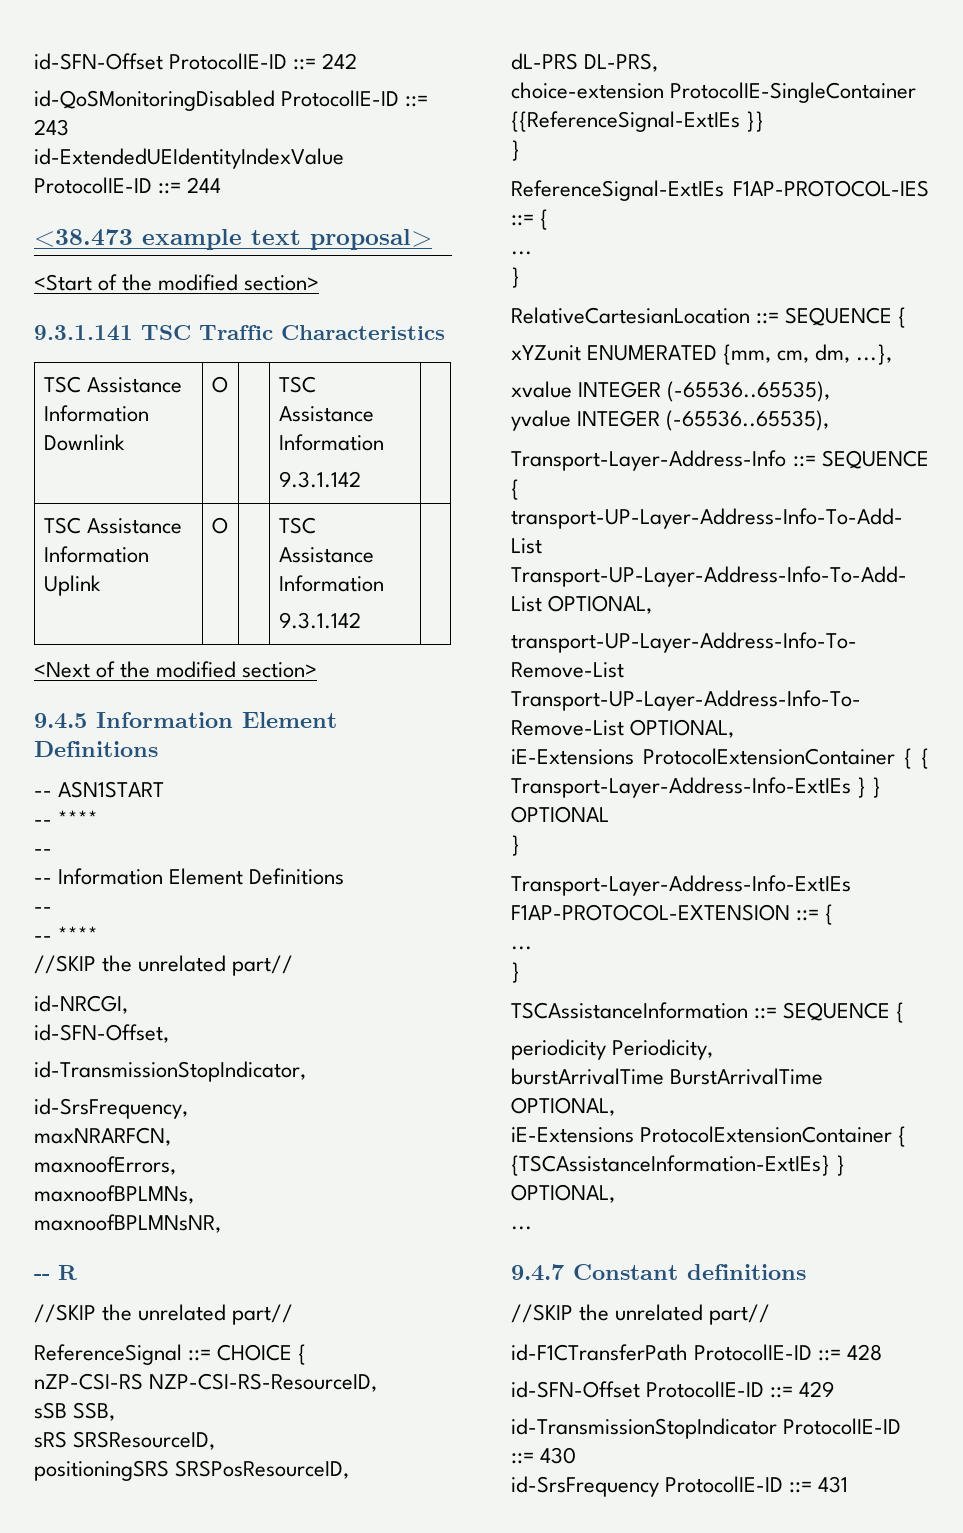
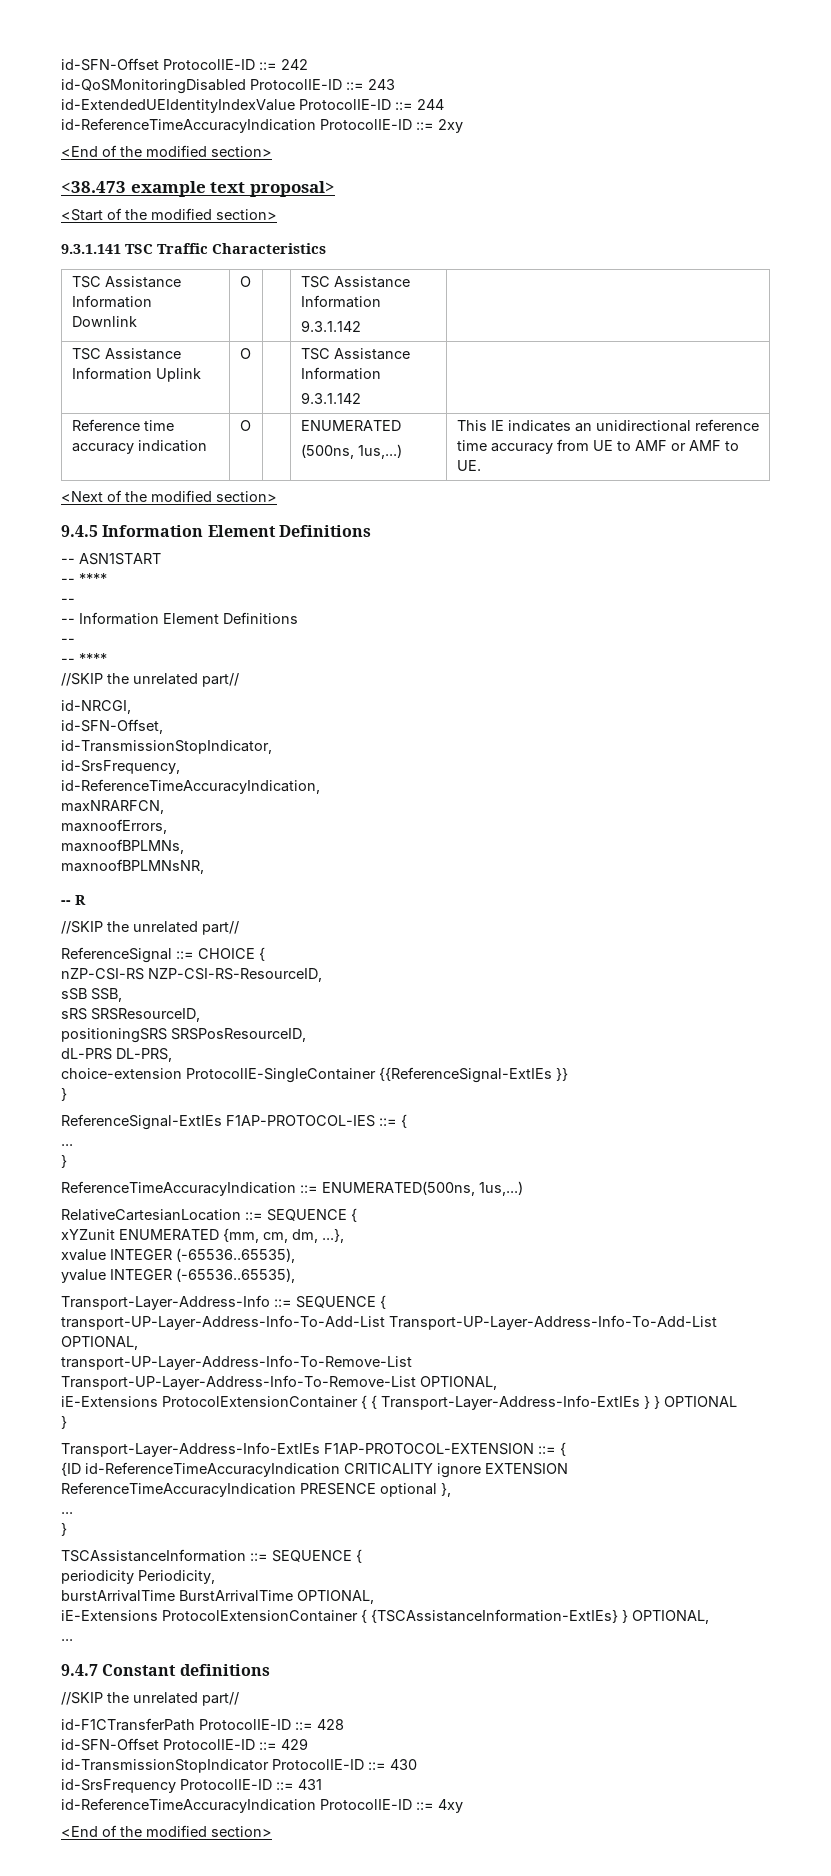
(222, 185) none -> [61,118,463,133] [61,145,272,157] // id-ReferenceTimeAccuracyIndication ProtocolIE-ID ::= 2xy // <End of the modified section>
(361, 620) none -> [71,419,174,431] [71,440,207,454] [239,420,251,431] [300,420,401,431] [300,444,402,459] [456,419,759,432] [456,439,739,454] [456,460,481,471] // Reference time accuracy indication | O | | ENUMERATED // (500ns, 1us,...) | This IE indicates an unidirectional reference time accuracy from UE to AMF or AMF to UE.
(188, 1108) none -> [61,779,320,794] // id-ReferenceTimeAccuracyIndication,
(520, 277) none -> [61,1181,523,1196] // ReferenceTimeAccuracyIndication ::= ENUMERATED(500ns, 1us,...)
(834, 914) none -> [61,1462,568,1478] [61,1482,451,1497] // {ID id-ReferenceTimeAccuracyIndication CRITICALITY ignore EXTENSION ReferenceTimeAccuracyIndication PRESENCE optional },
(849, 1484) none -> [61,1798,463,1813] [61,1825,272,1837] // id-ReferenceTimeAccuracyIndication ProtocolIE-ID ::= 4xy // <End of the modified section>

